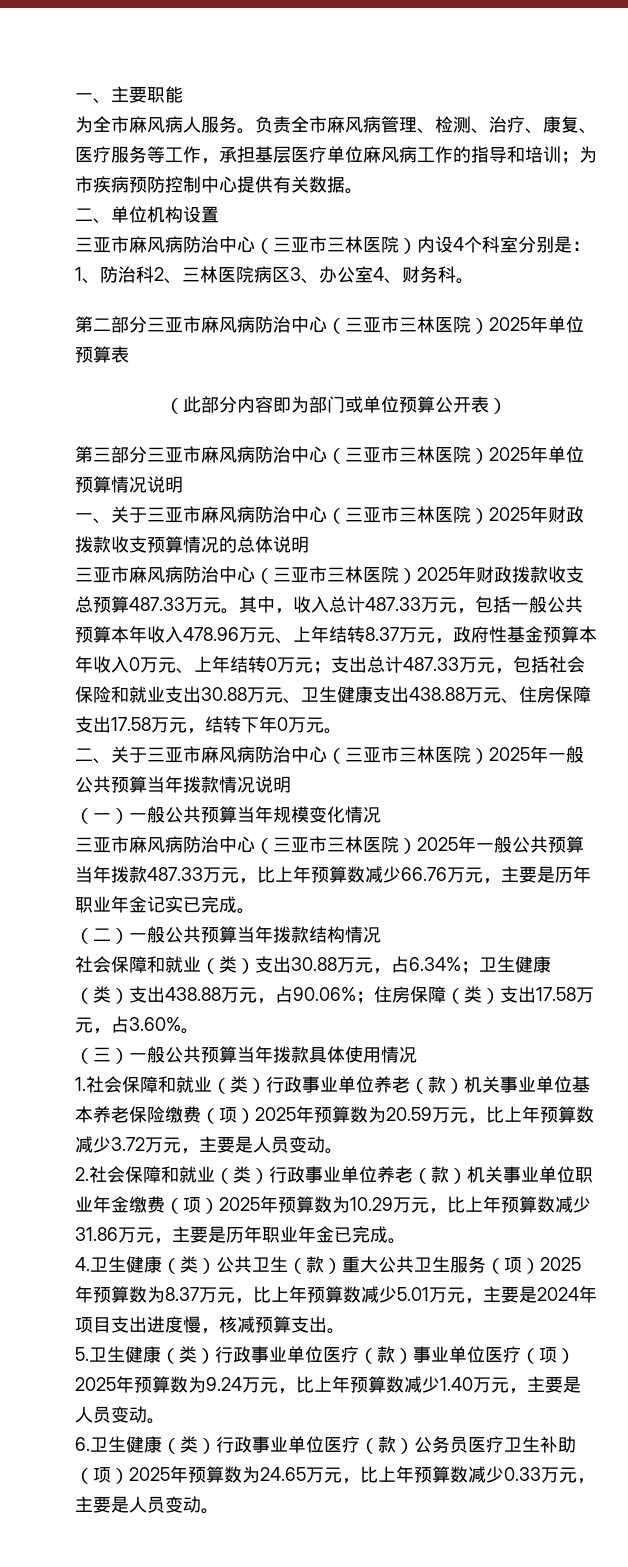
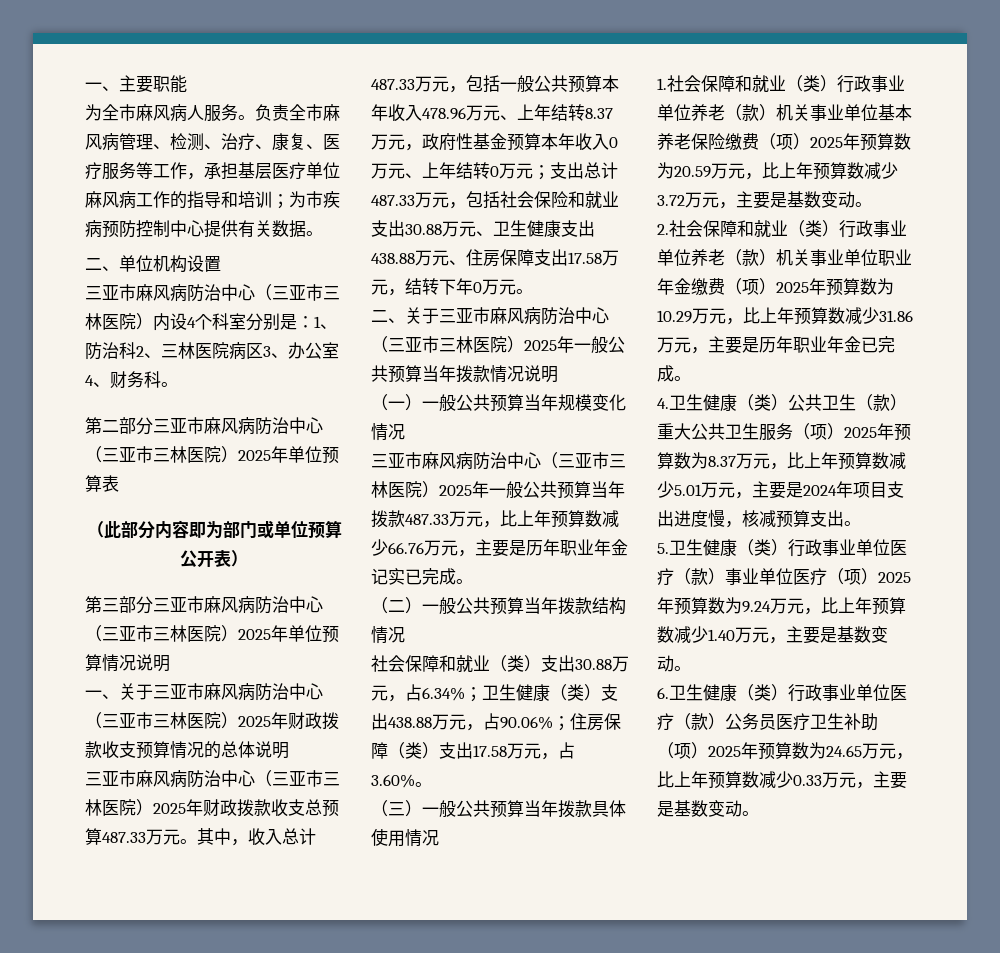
[253,1136,289,1153] 人员 -> [787,191,821,208] 基数
[75,1406,111,1423] 人员 -> [837,626,871,643] 基数
[129,1496,165,1513] 人员 -> [674,800,708,817] 基数

